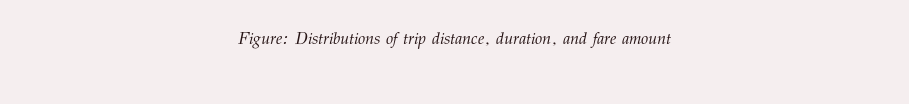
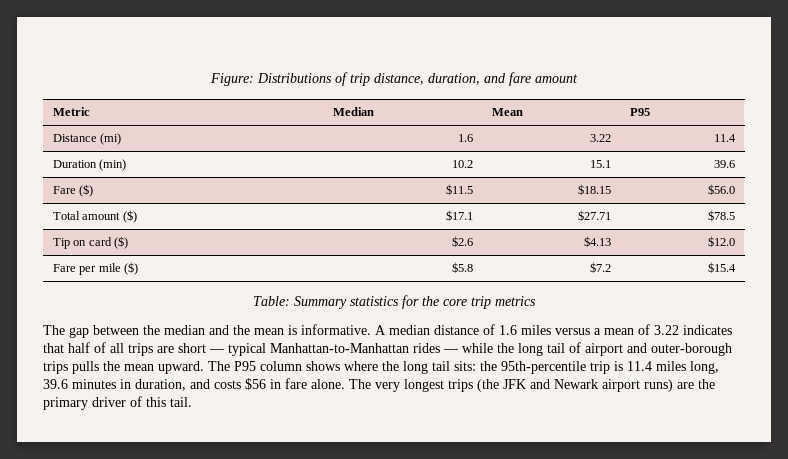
(671, 39) none -> [53,107,91,116] [333,107,375,116] [492,108,524,116] [630,108,651,116] [53,133,122,145] [457,134,473,142] [589,134,611,142] [713,134,736,142] [53,159,127,171] [451,160,473,168] [589,160,611,168] [713,160,735,168] [53,184,94,197] [445,184,473,195] [577,184,611,195] [707,184,735,195] [53,210,137,223] [445,210,473,221] [577,210,611,221] [707,210,735,221] [53,236,129,249] [451,236,473,247] [583,236,611,247] [707,236,735,247] [53,262,139,275] [451,262,473,273] [589,262,611,273] [707,262,736,273] [253,295,536,309] [43,324,732,338] [43,342,732,356] [43,361,719,374] [43,378,715,392] [43,396,192,410] // Metric | Median | Mean | P95 // Distance (mi) | 1.6 | 3.22 | 11.4 // Duration (min) | 10.2 | 15.1 | 39.6 // Fare ($) | $11.5 | $18.15 | $56.0 // Total amount ($) | $17.1 | $27.71 | $78.5 // Tip on card ($) | $2.6 | $4.13 | $12.0 // Fare per mile ($) | $5.8 | $7.2 | $15.4 // Table: Summary statistics for the core trip metrics // The gap between the median and the mean is informative. A median distance of 1.6 miles versus a mean of 3.22 indicates that half of all trips are short — typical Manhattan-to-Manhattan rides — while the long tail of airport and outer-borough trips pulls the mean upward. The P95 column shows where the long tail sits: the 95th-percentile trip is 11.4 miles long, 39.6 minutes in duration, and costs $56 in fare alone. The very longest trips (the JFK and Newark airport runs) are the primary driver of this tail.

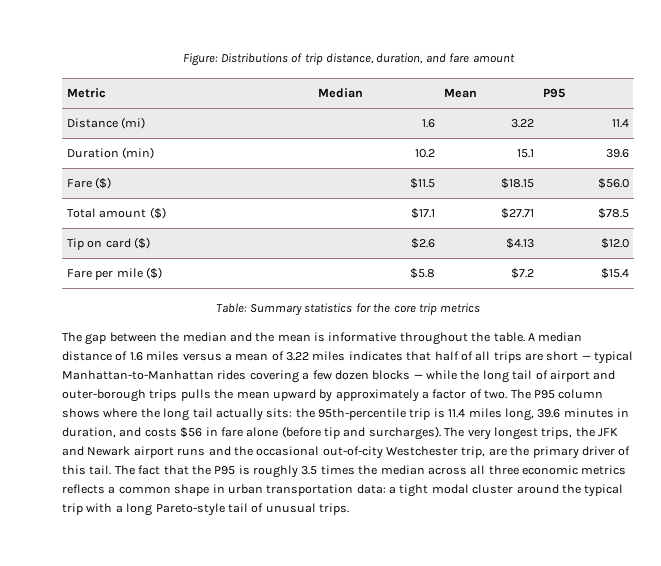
[301,324,371,335] informative. -> [328,332,525,345] informative throughout the table.
(679, 330) none -> [312,351,346,361] miles
(440, 348) none -> [249,370,411,383] covering a few dozen blocks
[158,361,204,374] upward. -> [272,389,508,402] upward by approximately a factor of two.
(450, 366) none -> [215,408,263,421] actually
[311,379,345,389] alone. -> [246,426,441,440] alone (before tip and surcharges).
[448,379,499,392] trips (the -> [541,427,595,439] trips, the
[644,379,673,392] runs) -> [177,446,486,459] runs and the occasional out-of-city Westchester trip,
(192, 402) none -> [114,465,627,478] [62,484,624,497] [62,503,349,516] The fact that the P95 is roughly 3.5 times the median across all three economic metrics reflects a common shape in urban transportation data: a tight modal cluster around the typical trip with a long Pareto-style tail of unusual trips.

